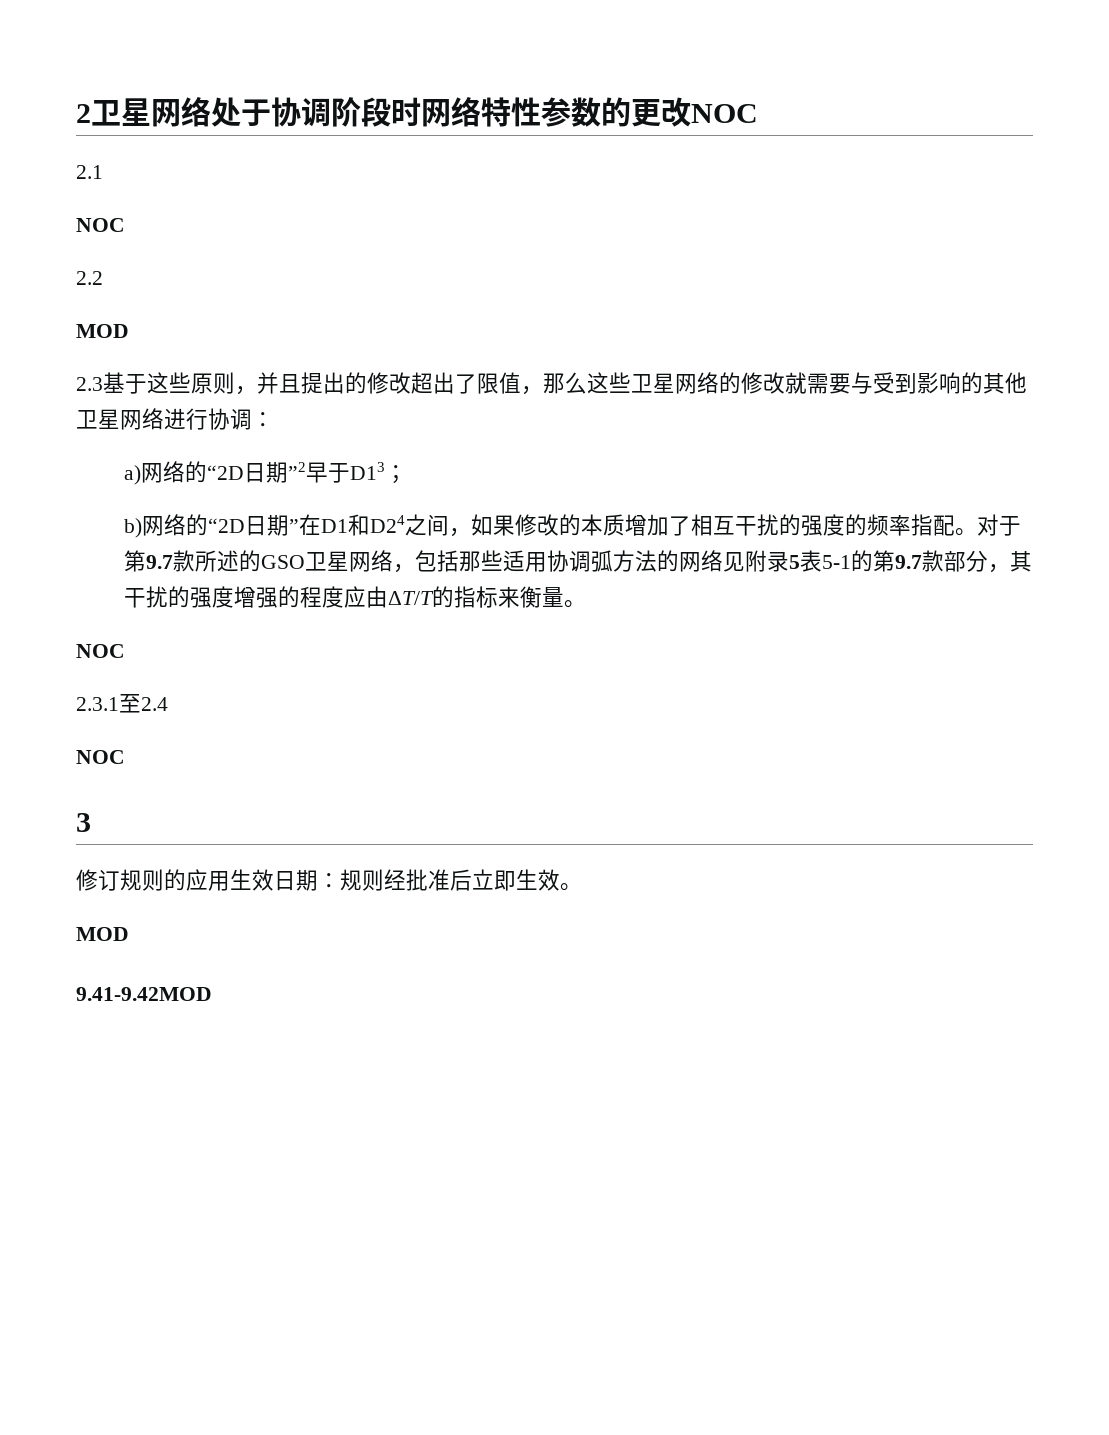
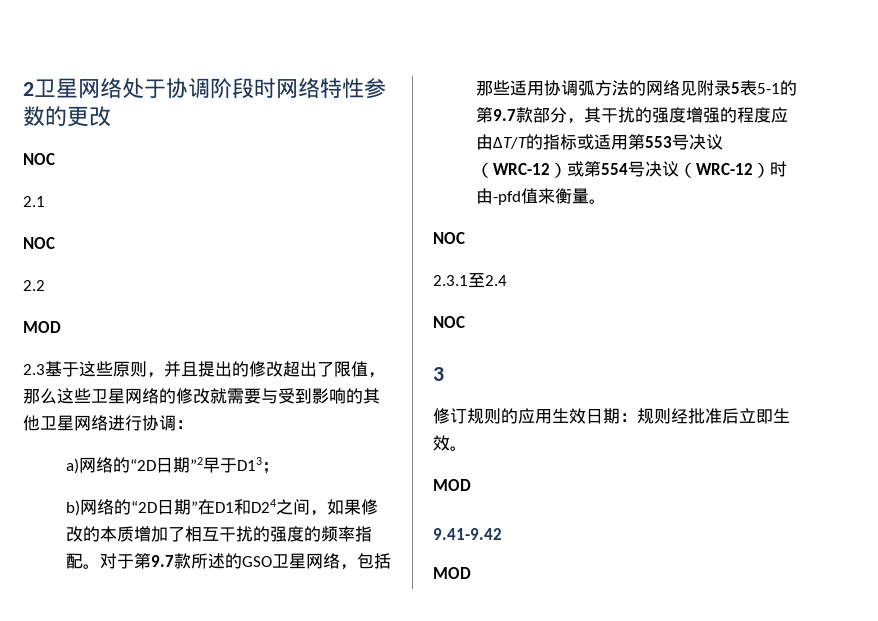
(691, 112) none -> (111, 116) //
(499, 597) none -> [576,134,723,150] [475,161,787,178] [475,188,538,205] 或适用第553号决议（WRC-12）或第554号决议（WRC-12）时由-pfd值
[76,987,212,1001] 9.41-9.42MOD -> [433,528,502,540] [433,567,471,579] 9.41-9.42 // MOD

